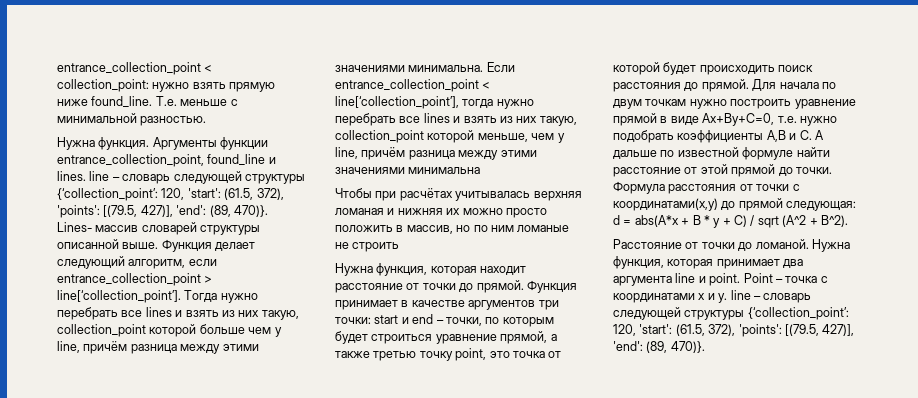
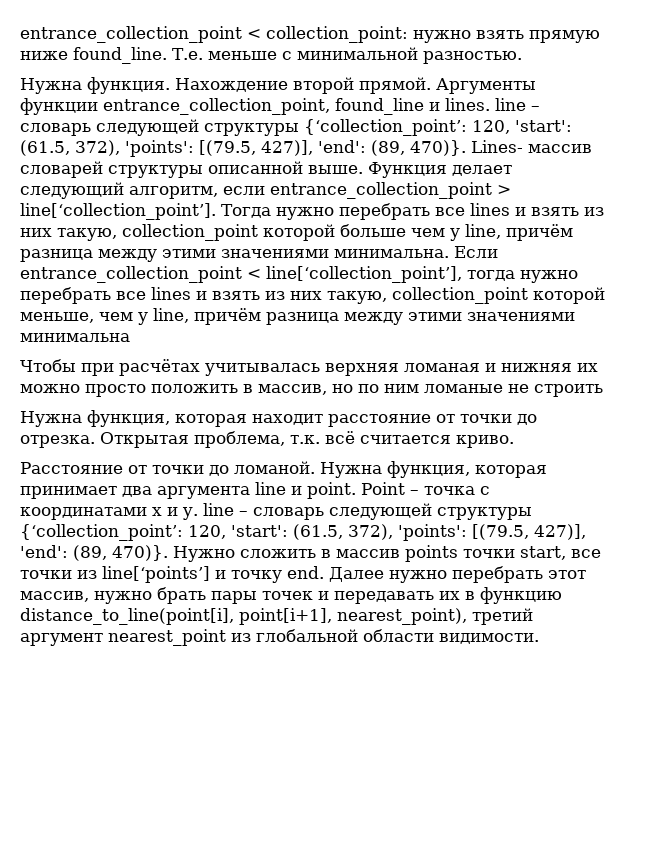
(150, 143) none -> [175,77,431,94] Нахождение второй прямой.
[476,280,577,293] [335,300,559,310] [335,314,554,327] [335,331,557,344] [335,348,562,361] [613,62,814,75] [613,79,836,92] [613,99,856,109] [613,113,837,126] [613,130,824,143] [613,147,830,160] [613,164,832,177] [613,181,800,194] [613,198,857,211] [613,215,848,228] прямой. Функция принимает в качестве аргументов три точки: start и end – точки, по которым будет строиться уравнение прямой, а также третью точку point, это точка от которой будет происходить поиск расстояния до прямой. Для начала по двум точкам нужно построить уравнение прямой в виде Ax+By+C=0, т.е. нужно подобрать коэффициенты A,B и C. А дальше по известной формуле найти расстояние от этой прямой до точки. Формула расстояния от точки с координатами(x,y) до прямой следующая: d = abs(A*x + B * y + C) / sqrt (A^2 + B^2). -> [20,431,514,448] отрезка. Открытая проблема, т.к. всё считается криво.
(705, 347) none -> [173,545,601,562] [20,566,586,583] [20,587,562,604] [20,608,533,625] [20,629,539,646] Нужно сложить в массив points точки start, все точки из line[‘points’] и точку end. Далее нужно перебрать этот массив, нужно брать пары точек и передавать их в функцию distance_to_line(point[i], point[i+1], nearest_point), третий аргумент nearest_point из глобальной области видимости.

